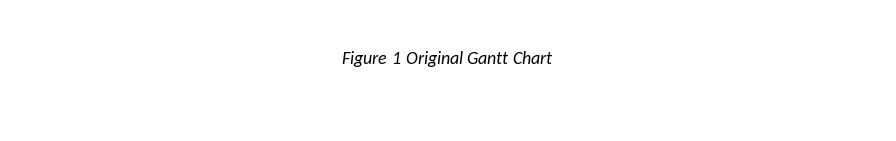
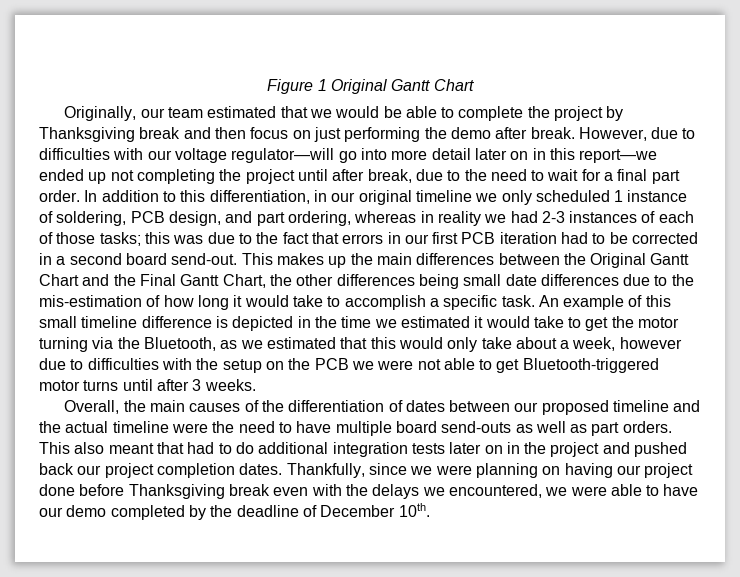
(553, 57) none -> [64,106,624,121] [39,127,696,142] [39,148,658,163] [39,169,680,184] [39,190,688,205] [39,211,694,226] [39,232,699,246] [39,253,690,268] [39,274,694,289] [39,295,671,310] [39,316,680,331] [39,337,682,352] [39,358,659,373] [39,379,256,391] [64,400,701,415] [39,421,672,436] [39,442,688,457] [39,463,694,478] [39,484,699,499] [39,503,430,520] // Originally, our team estimated that we would be able to complete the project by Thanksgiving break and then focus on just performing the demo after break. However, due to difficulties with our voltage regulator—will go into more detail later on in this report—we ended up not completing the project until after break, due to the need to wait for a final part order. In addition to this differentiation, in our original timeline we only scheduled 1 instance of soldering, PCB design, and part ordering, whereas in reality we had 2-3 instances of each of those tasks; this was due to the fact that errors in our first PCB iteration had to be corrected in a second board send-out. This makes up the main differences between the Original Gantt Chart and the Final Gantt Chart, the other differences being small date differences due to the mis-estimation of how long it would take to accomplish a specific task. An example of this small timeline difference is depicted in the time we estimated it would take to get the motor turning via the Bluetooth, as we estimated that this would only take about a week, however due to difficulties with the setup on the PCB we were not able to get Bluetooth-triggered motor turns until after 3 weeks. // Overall, the main causes of the differentiation of dates between our proposed timeline and the actual timeline were the need to have multiple board send-outs as well as part orders. This also meant that had to do additional integration tests later on in the project and pushed back our project completion dates. Thankfully, since we were planning on having our project done before Thanksgiving break even with the delays we encountered, we were able to have our demo completed by the deadline of December 10th.

